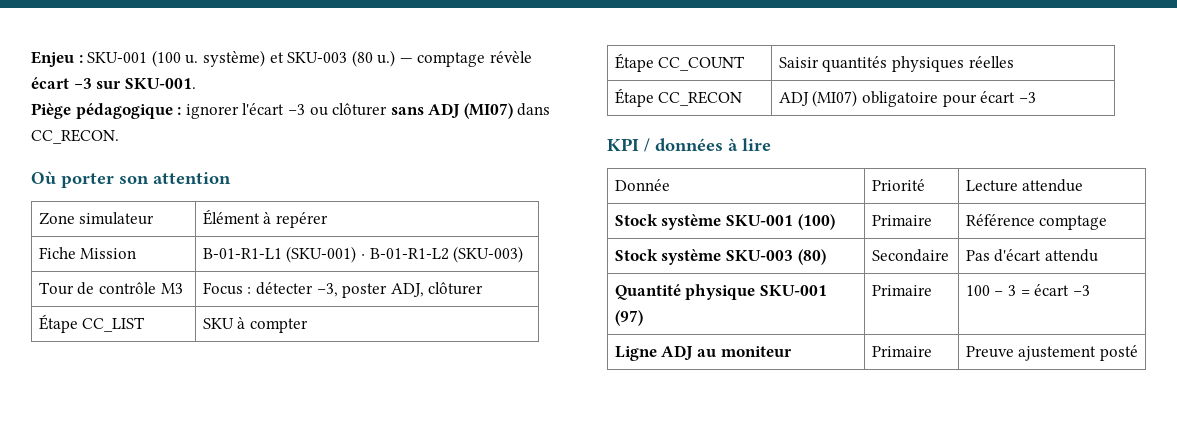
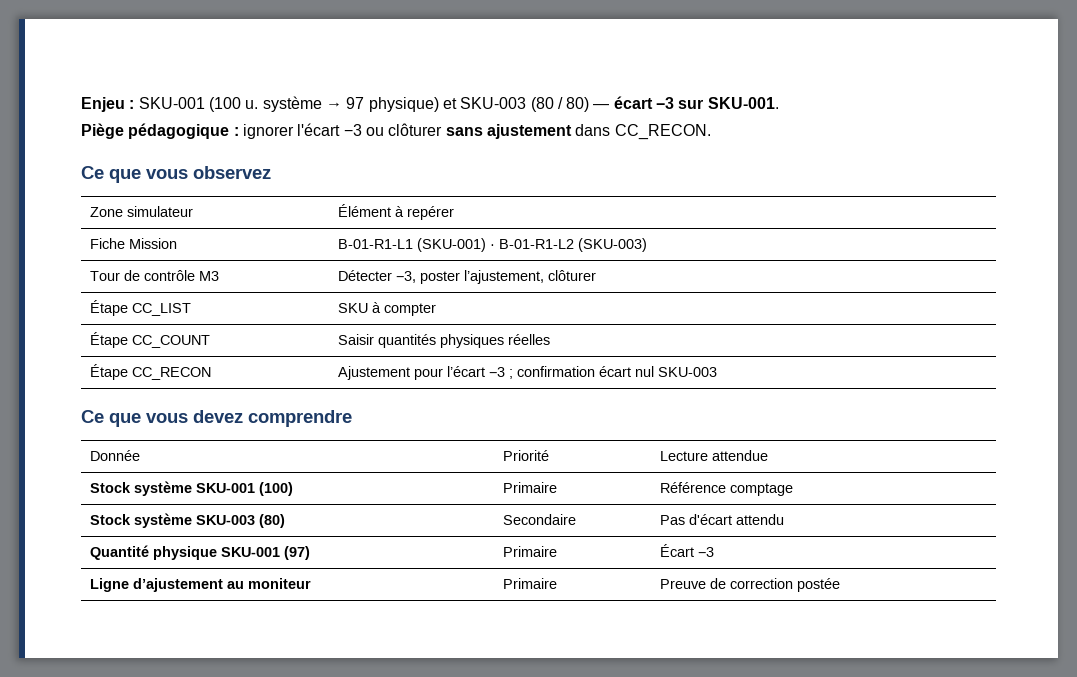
[202,50,533,67] système) et SKU-003 (80 u.) — comptage révèle -> [262,96,610,112] système → 97 physique) et SKU-003 (80 / 80) —
[428,103,513,119] ADJ (MI07) -> [486,124,572,139] ajustement
[31,171,231,188] Où porter son attention -> [81,166,271,183] Ce que vous observez
[202,282,314,295] Focus : détecter -> [338,270,393,281] Détecter
[390,283,424,297] ADJ, -> [464,270,545,284] l’ajustement,
[778,90,1036,107] [607,138,771,152] ADJ (MI07) obligatoire pour écart −3 // KPI / données à lire -> [338,366,718,380] [81,410,352,427] Ajustement pour l’écart −3 ; confirmation écart nul SKU-003 // Ce que vous devez comprendre
[965,284,1070,296] 100 − 3 = écart -> [660,544,695,557] Écart
[661,345,694,361] ADJ -> [133,578,224,592] d’ajustement
[1018,345,1139,361] ajustement posté -> [710,578,841,592] de correction postée

